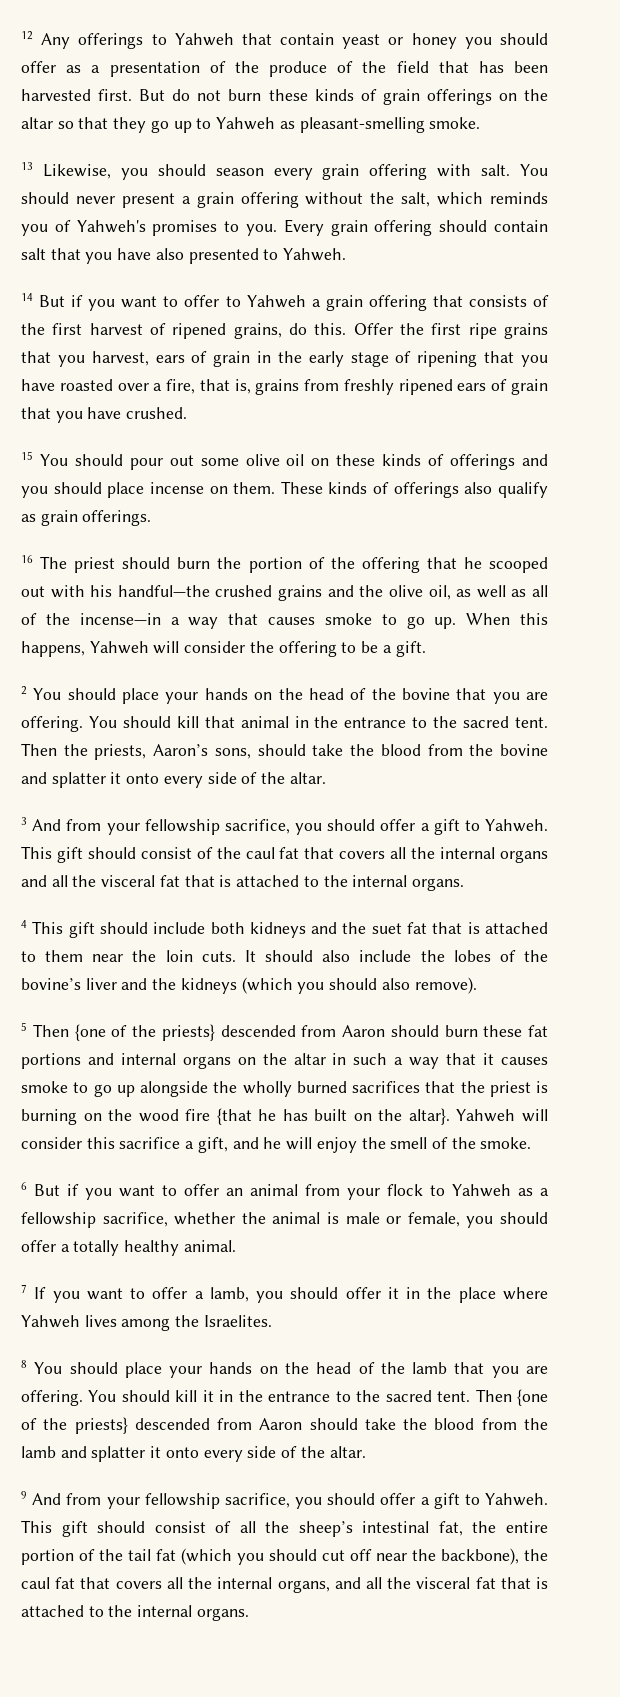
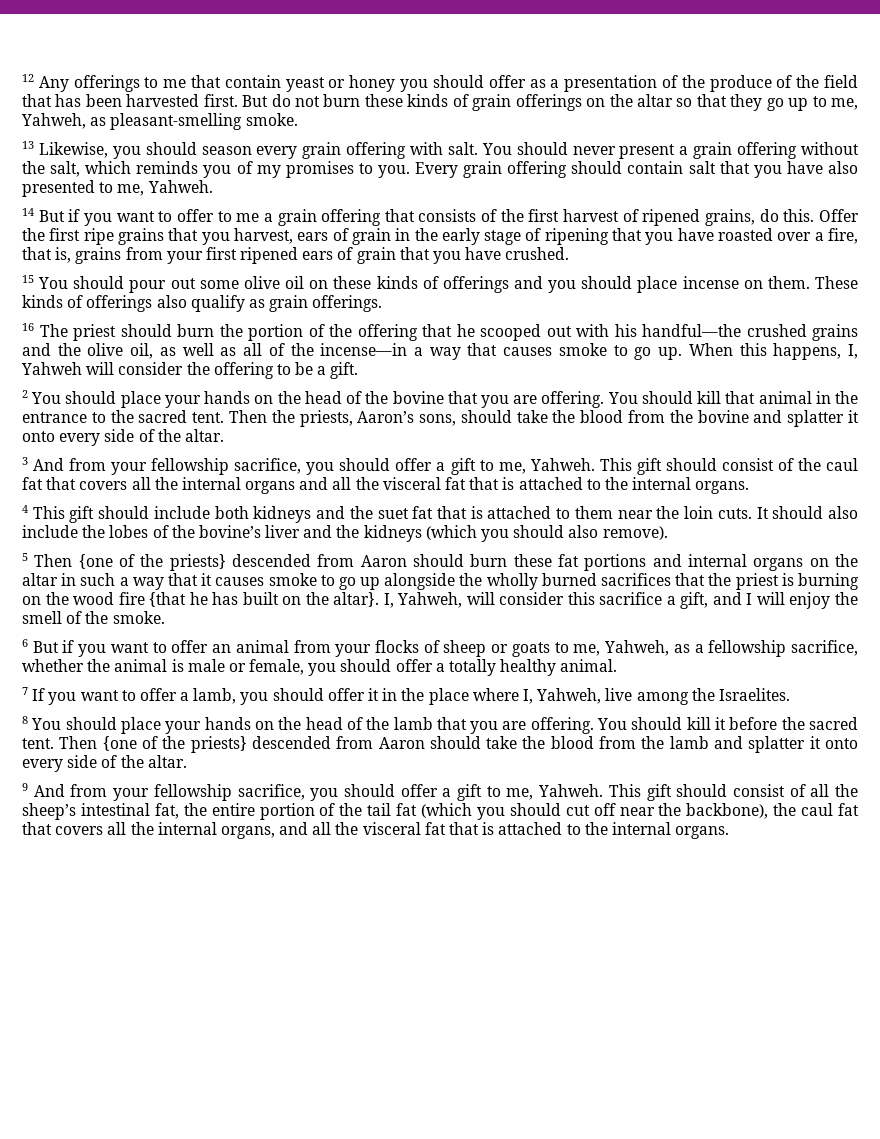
[174,33,234,46] Yahweh -> [163,79,187,88] me
[216,117,276,130] Yahweh -> [830,98,858,110] [21,113,86,129] me, Yahweh,
[76,220,146,233] Yahweh's -> [256,165,281,178] my
(279, 254) none -> [117,184,145,196] me,
[246,295,306,308] Yahweh -> [236,213,260,222] me
[343,379,394,395] freshly -> [166,247,237,264] your first
(85, 649) none -> [848,344,859,359] I,
(480, 825) none -> [498,462,526,474] me,
[456,1109,516,1122] Yahweh -> [383,592,463,608] I, Yahweh,
[263,1137,282,1149] he -> [746,593,753,605] I
[387,1184,511,1197] flock to Yahweh -> [375,640,670,657] flocks of sheep or goats to me, Yahweh,
[21,1315,117,1328] Yahweh lives -> [522,688,633,704] I, Yahweh, live
[219,1390,351,1402] in the entrance to -> [729,717,778,730] before
(480, 1499) none -> [506,788,534,800] me,

